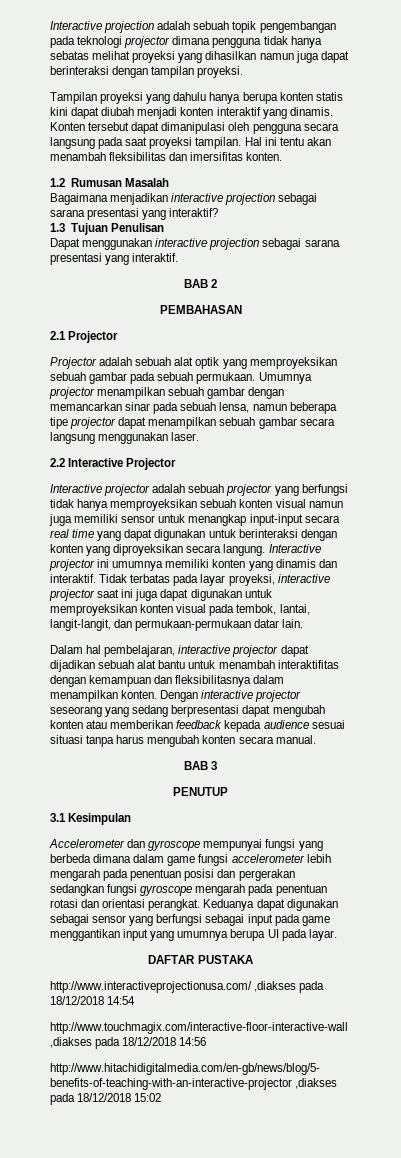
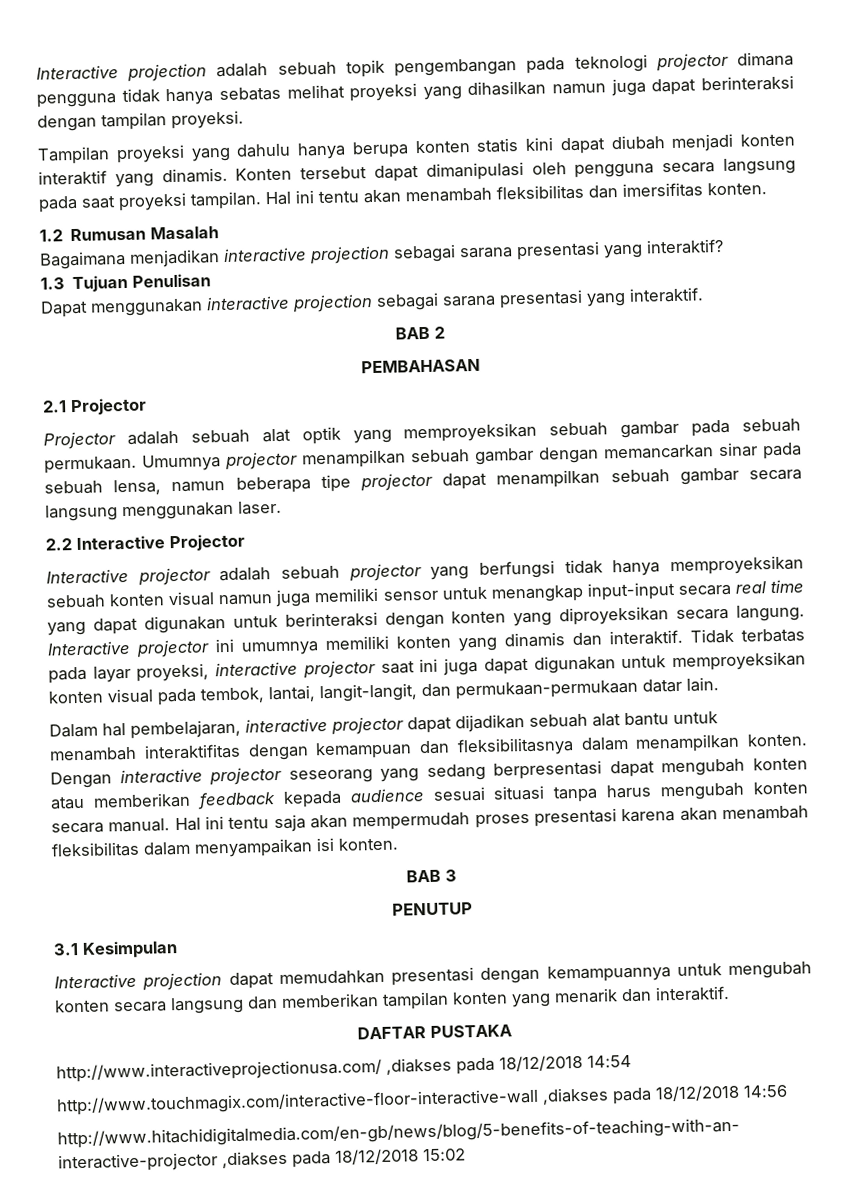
(316, 739) none -> [174,805,810,833] [51,837,399,858] Hal ini tentu saja akan mempermudah proses presentasi karena akan menambah fleksibilitas dalam menyampaikan isi konten.
[49,839,323,851] [50,854,331,866] [50,869,295,881] [50,884,327,896] [50,899,338,911] [50,914,330,926] [50,929,337,941] Accelerometer dan gyroscope mempunyai fungsi yang berbeda dimana dalam game fungsi accelerometer lebih mengarah pada penentuan posisi dan pergerakan sedangkan fungsi gyroscope mengarah pada penentuan rotasi dan orientasi perangkat. Keduanya dapat digunakan sebagai sensor yang berfungsi sebagai input pada game menggantikan input yang umumnya berupa UI pada layar. -> [54,961,812,991] [54,985,730,1015] Interactive projection dapat memudahkan presentasi dengan kemampuannya untuk mengubah konten secara langsung dan memberikan tampilan konten yang menarik dan interaktif.

